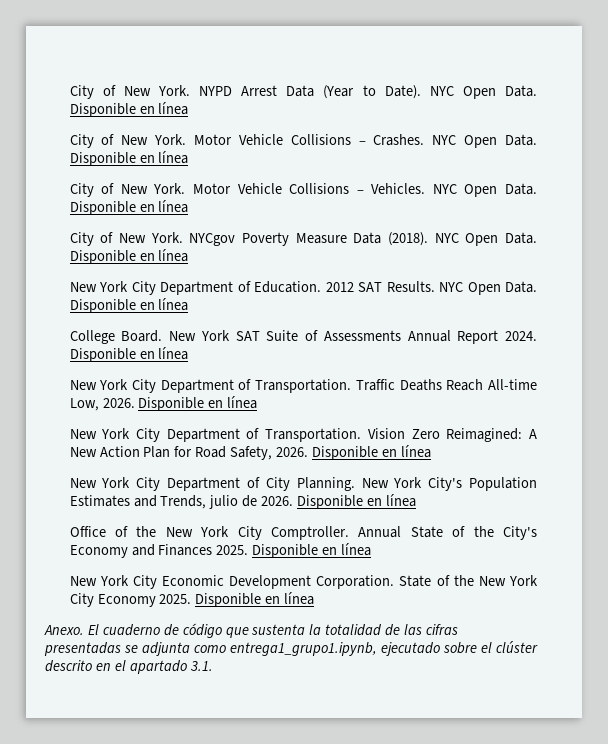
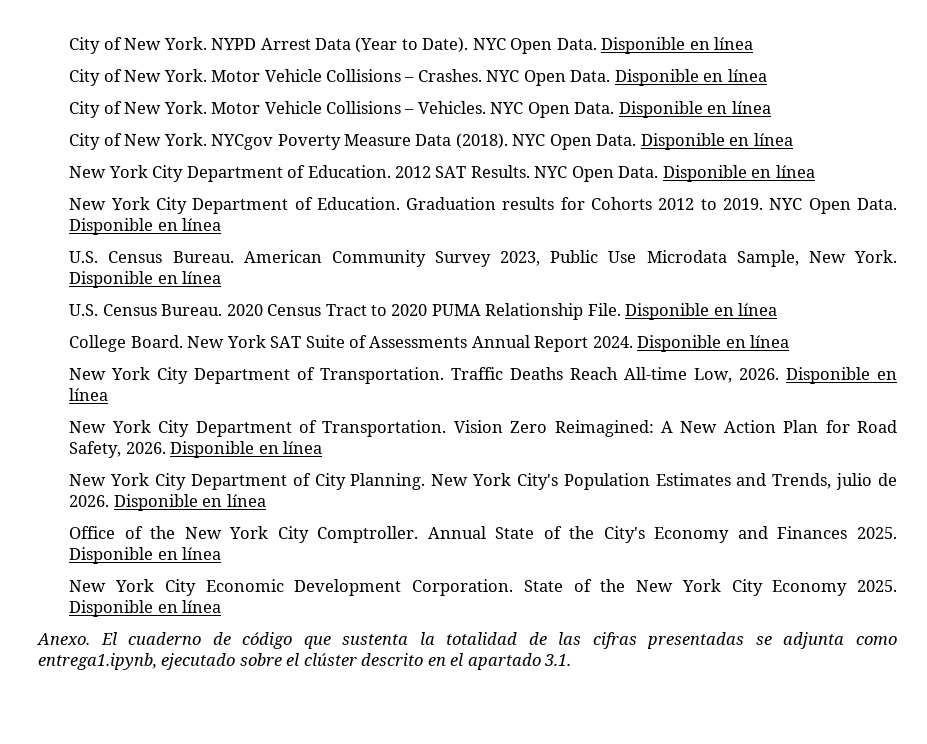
(189, 304) none -> [69,197,898,214] [69,218,222,235] [69,250,897,267] [69,271,222,288] [69,303,778,320] // New York City Department of Education. Graduation results for Cohorts 2012 to 2019. NYC Open Data. Disponible en línea // U.S. Census Bureau. American Community Survey 2023, Public Use Microdata Sample, New York. Disponible en línea // U.S. Census Bureau. 2020 Census Tract to 2020 PUMA Relationship File. Disponible en línea
[230,642,377,656] entrega1_grupo1.ipynb, -> [38,653,157,670] entrega1.ipynb,

